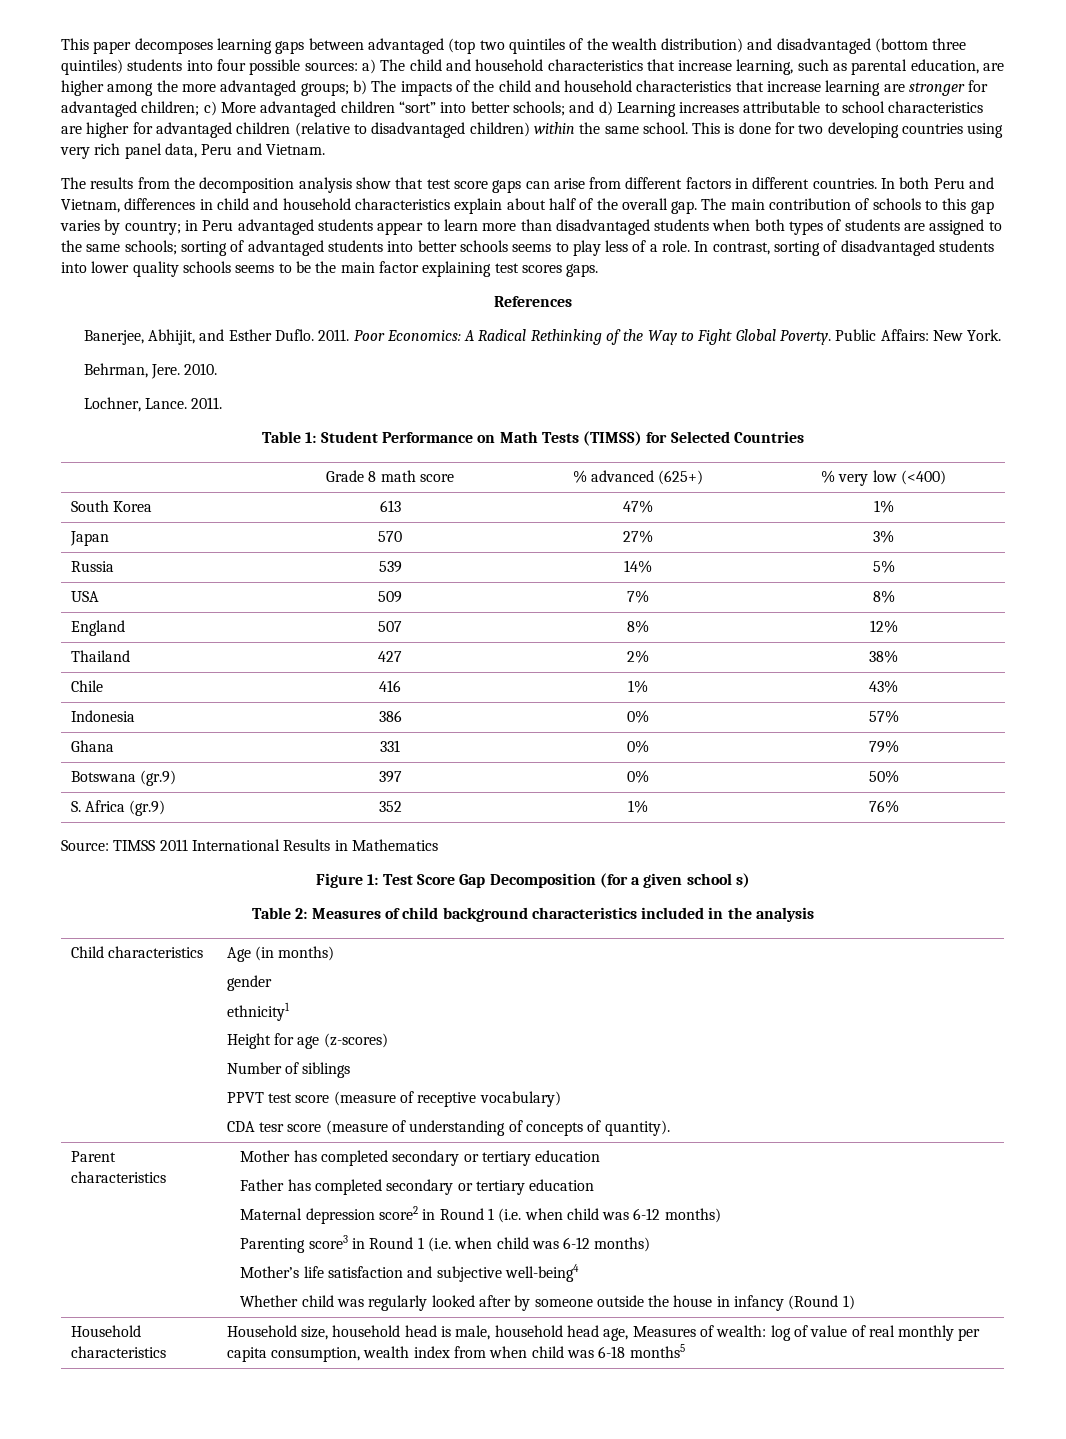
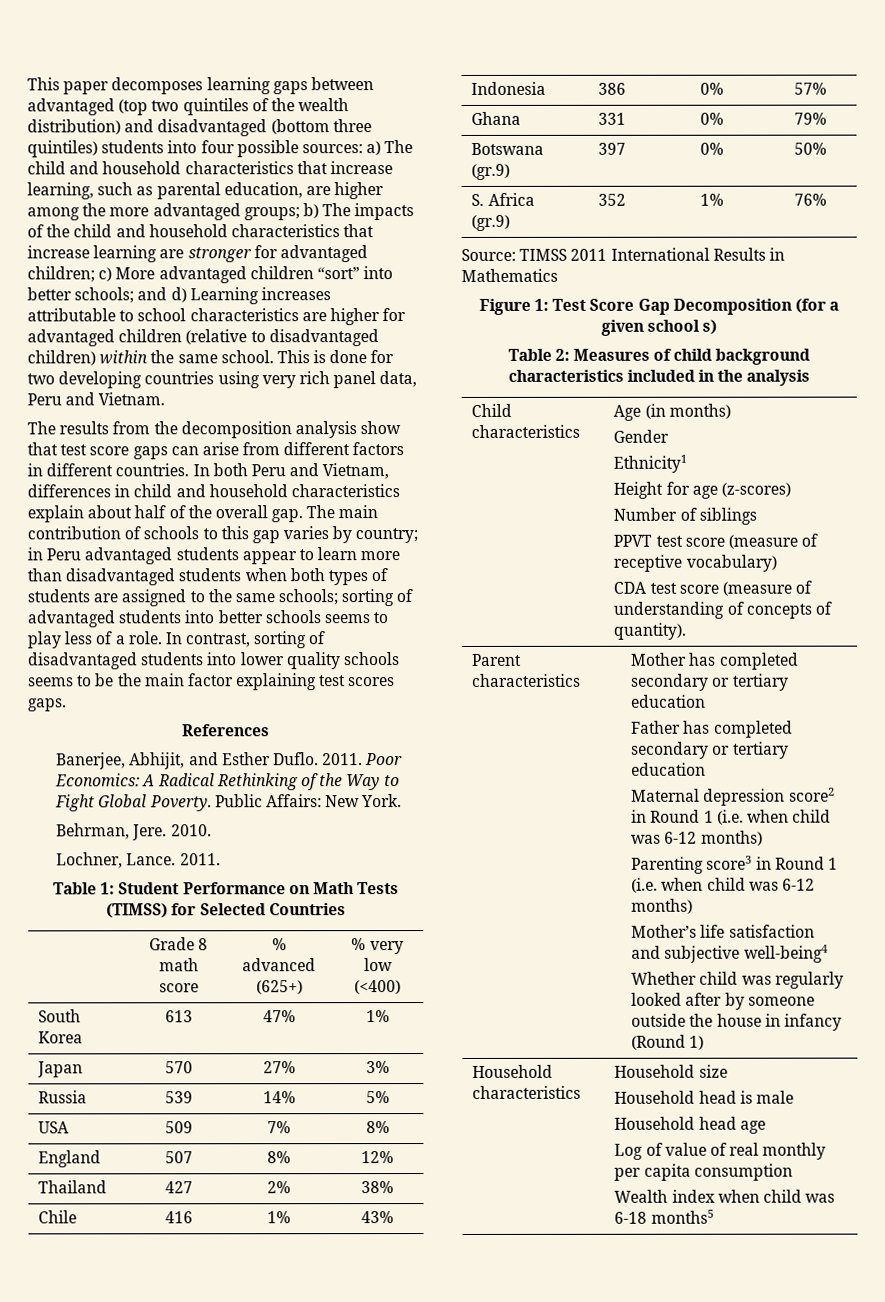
[226,975,272,991] [226,1002,290,1021] gender // ethnicity1 -> [613,429,670,443] [613,454,688,473] Gender // Ethnicity1
[259,1122,285,1132] tesr -> [649,582,677,594] test
[301,1325,791,1341] size, household head is male, household head age, Measures of wealth: log -> [698,1064,728,1078] [614,1090,794,1104] [614,1116,766,1134] [614,1143,644,1160] size // Household head is male // Household head age // Log
[271,1346,486,1362] consumption, wealth index from -> [693,1163,793,1181] [614,1189,715,1203] consumption // Wealth index

